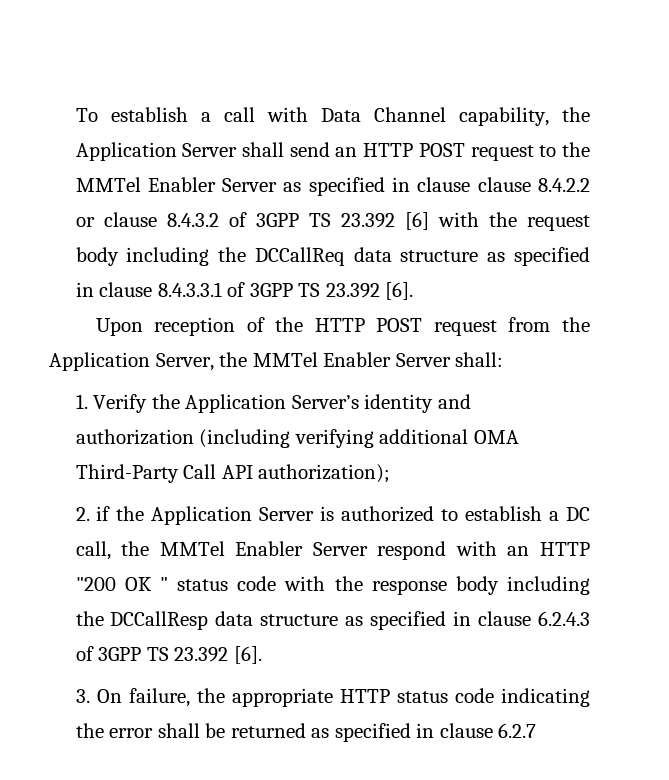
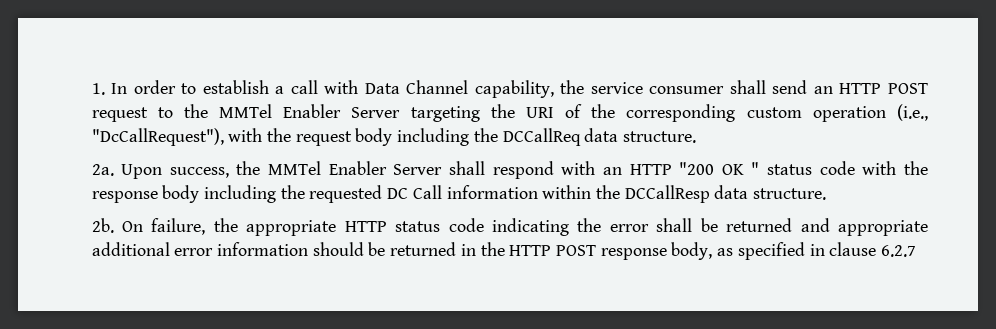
[75,108,98,122] To -> [91,80,197,95] 1. In order to
[75,142,238,161] Application Server -> [590,82,725,94] service consumer
[283,177,590,196] [75,212,429,230] as specified in clause clause 8.4.2.2 or clause 8.4.3.2 of 3GPP TS 23.392 [6] -> [410,104,929,122] [91,128,224,146] targeting the URI of the corresponding custom operation (i.e., "DcCallRequest"),
[400,247,590,266] [75,282,414,300] [95,317,591,336] [49,352,504,371] [75,394,471,413] [75,429,519,448] [75,464,391,483] [75,506,590,525] [75,541,368,560] structure as specified in clause 8.4.3.3.1 of 3GPP TS 23.392 [6]. // Upon reception of the HTTP POST request from the Application Server, the MMTel Enabler Server shall: // 1. Verify the Application Server’s identity and authorization (including verifying additional OMA Third-Party Call API authorization); // 2. if the Application Server is authorized to establish a DC call, the MMTel Enabler Server -> [623,131,697,143] [91,161,485,179] structure. // 2a. Upon success, the MMTel Enabler Server shall
[110,611,590,630] [75,646,262,664] [75,689,90,703] DCCallResp data structure as specified in clause 6.2.4.3 of 3GPP TS 23.392 [6]. // 3. -> [309,185,827,203] [91,218,114,233] requested DC Call information within the DCCallResp data structure. // 2b.
(306, 730) none -> [800,218,928,236] [91,242,713,260] and appropriate additional error information should be returned in the HTTP POST response body,

